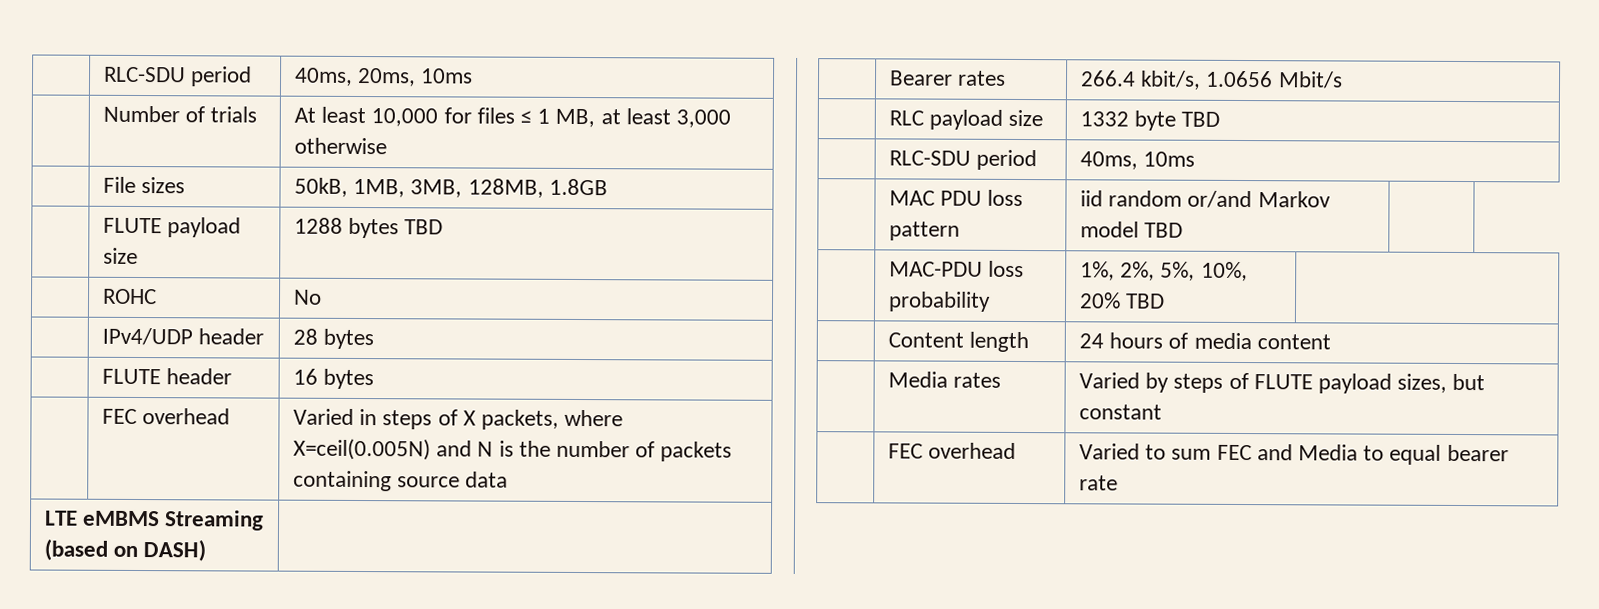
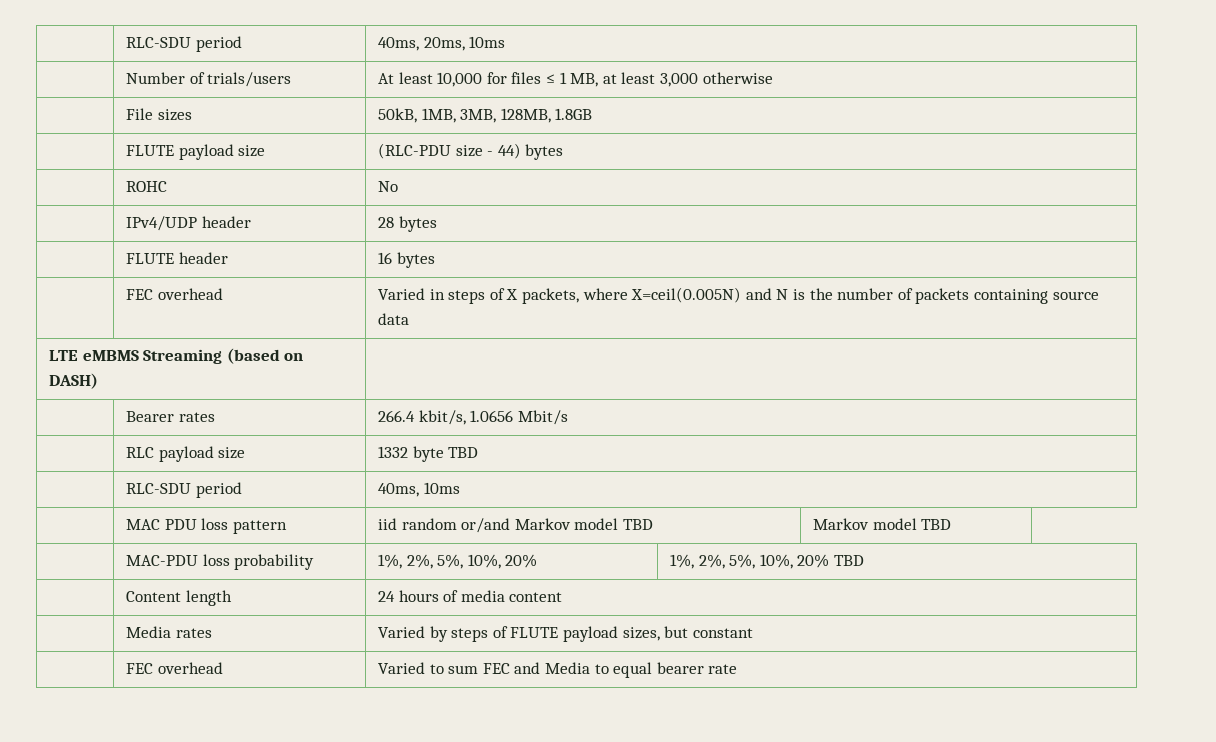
[210,106,258,123] trials -> [207,72,292,87] trials/users
[293,217,444,239] 1288 bytes TBD -> [378,143,564,160] (RLC-PDU size - 44) bytes
(1184, 230) none -> [813,518,952,530] Markov model TBD
[1125,293,1166,309] TBD | -> [670,554,865,569] | 1%, 2%, 5%, 10%, 20% TBD

